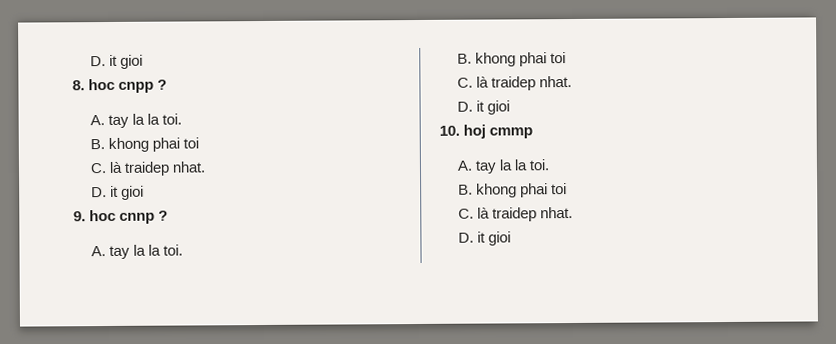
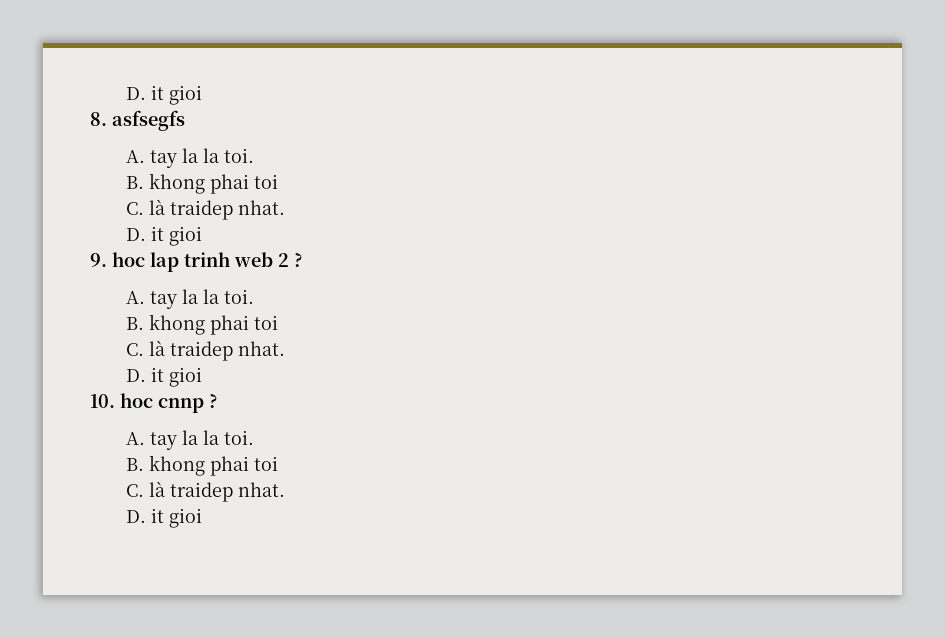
[88,78,168,93] hoc cnpp ? -> [112,110,185,131] asfsegfs
[119,212,156,224] cnnp -> [150,252,289,272] lap trinh web 2
[463,124,534,139] hoj cmmp -> [120,393,218,413] hoc cnnp ?

